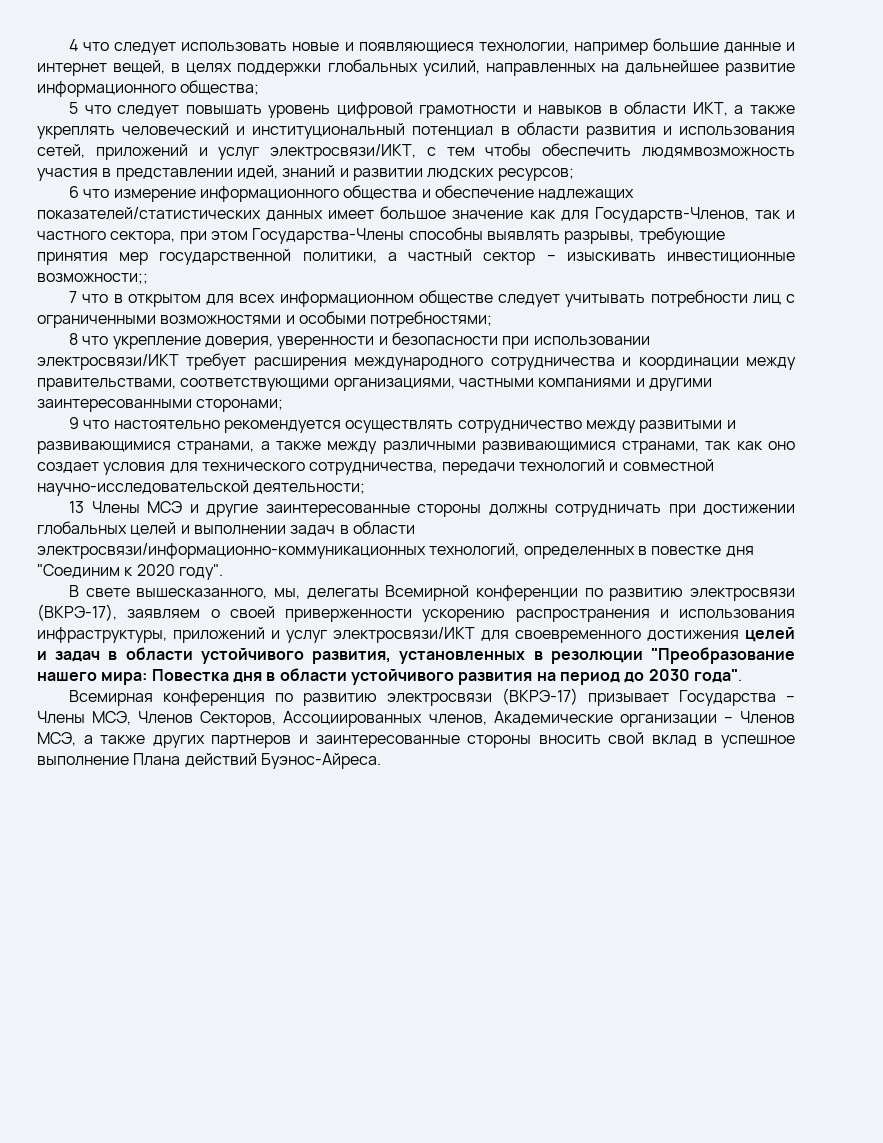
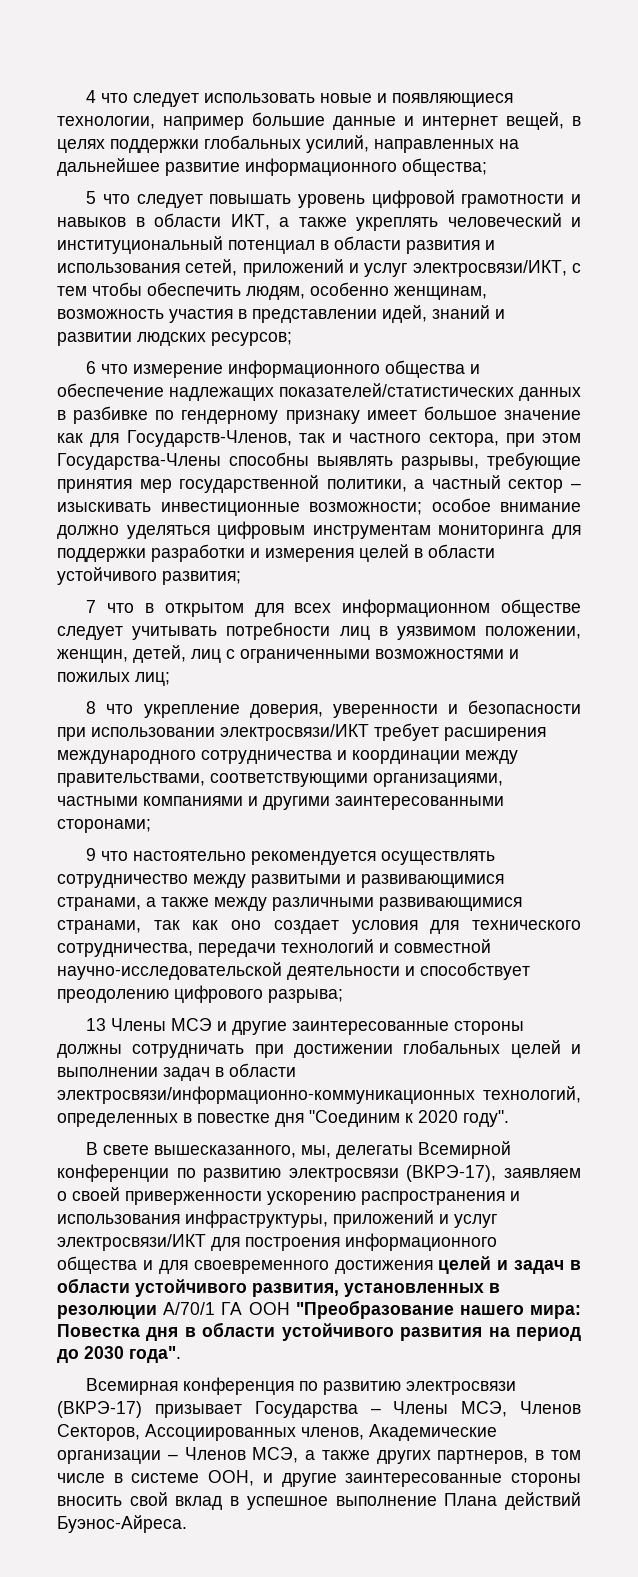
[642,147,795,158] людямвозможность -> [246,282,487,300] [57,309,164,319] людям, особенно женщинам, возможность
(324, 215) none -> [57,406,360,424] в разбивке по гендерному признаку
[37,273,148,284] возможности;; -> [309,498,581,515] [57,521,581,539] [57,544,495,562] [57,567,241,585] возможности; особое внимание должно уделяться цифровым инструментам мониторинга для поддержки разработки и измерения целей в области устойчивого развития;
(781, 299) none -> [378,626,582,640] [57,645,221,663] в уязвимом положении, женщин, детей, лиц
[298,311,493,328] особыми потребностями; -> [57,672,170,686] пожилых лиц;
[253,483,366,494] деятельности; -> [287,962,530,980] [57,985,343,1003] деятельности и способствует преодолению цифрового разрыва;
(509, 635) none -> [245,1233,497,1251] [57,1256,188,1274] построения информационного общества и для
(643, 657) none -> [163,1302,290,1315] А/70/1 ГА ООН
[211,735,308,748] партнеров и -> [437,1450,581,1464] [57,1470,337,1487] партнеров, в том числе в системе ООН, и другие

